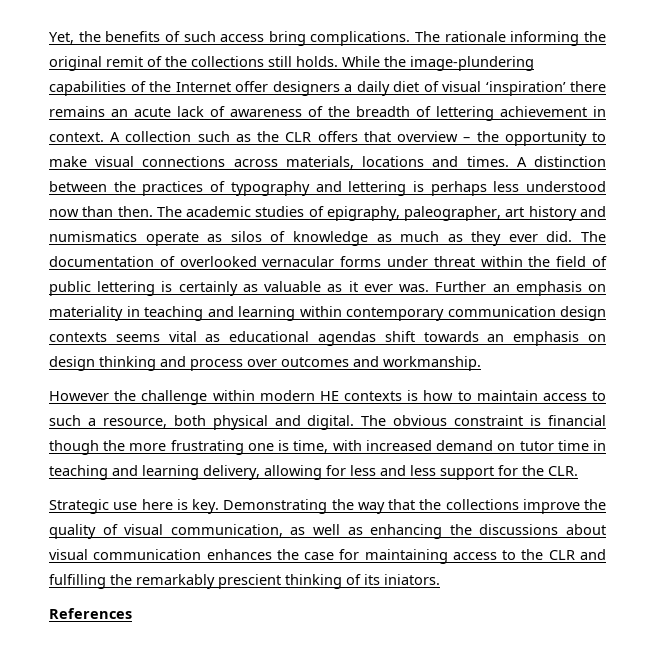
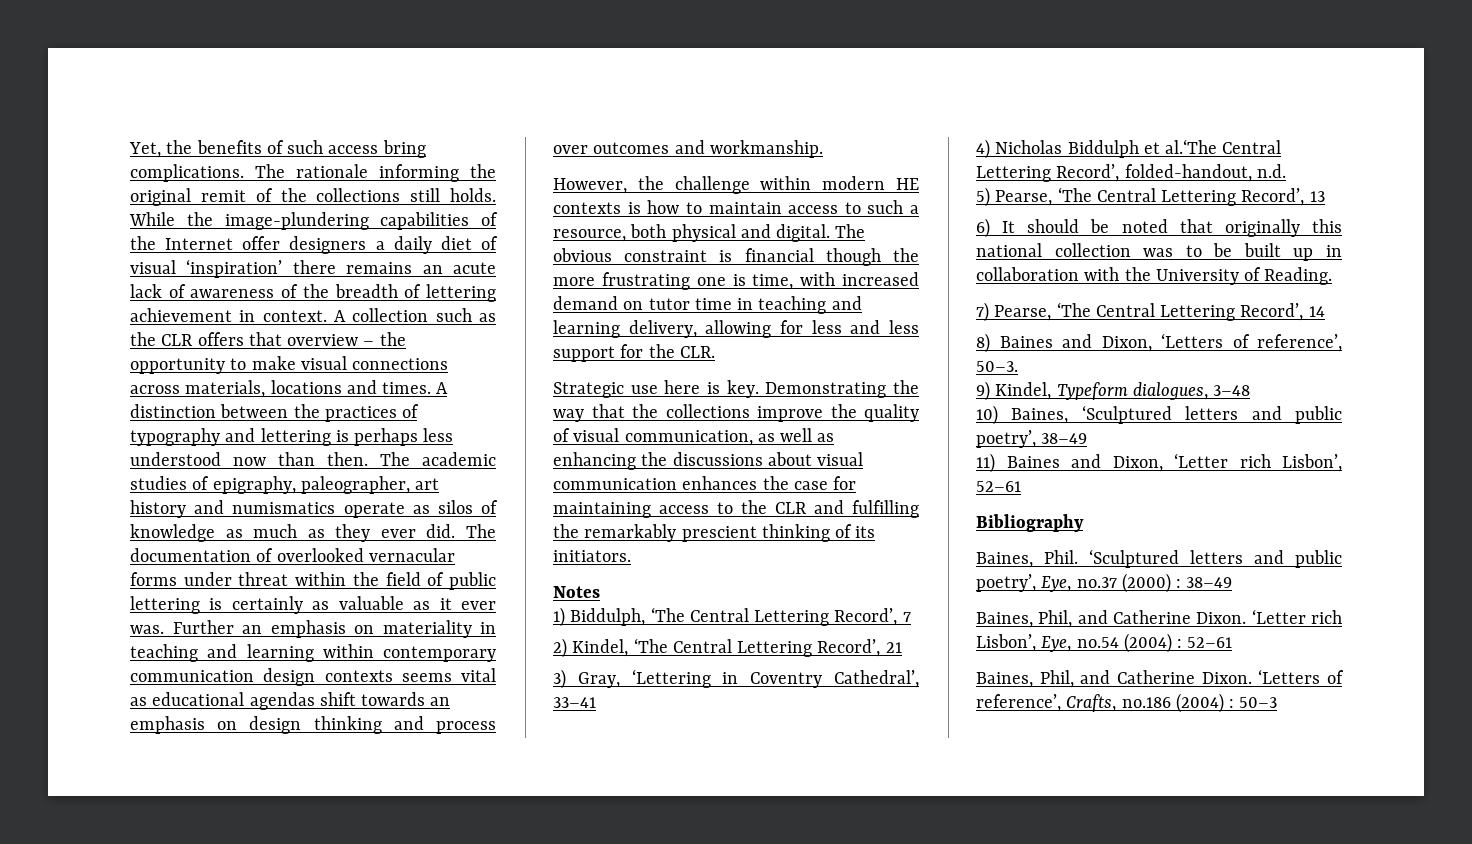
[49,391,109,401] However -> [553,178,627,194] However,
[384,574,440,585] [49,608,132,619] iniators. // References -> [553,550,631,562] [553,586,600,598] [553,607,911,627] [553,638,902,658] [553,669,919,689] [553,697,596,708] [976,139,1282,159] [976,164,1286,182] [976,187,1325,207] [976,218,1342,238] [976,243,1342,261] [976,267,1333,285] [976,302,1325,322] [976,333,1342,353] [976,361,1018,372] [976,381,1251,401] [976,405,1342,425] [976,430,1088,448] [976,453,1342,473] [976,481,1021,492] [976,514,1084,532] [976,549,1342,568] [976,573,1233,593] [976,609,1342,628] [976,633,1233,653] [976,669,1344,688] [976,693,1278,713] initiators. // Notes // 1) Biddulph, ‘The Central Lettering Record’, 7 // 2) Kindel, ‘The Central Lettering Record’, 21 // 3) Gray, ‘Lettering in Coventry Cathedral’, 33–41 // 4) Nicholas Biddulph et al.‘The Central Lettering Record’, folded-handout, n.d. // 5) Pearse, ‘The Central Lettering Record’, 13 // 6) It should be noted that originally this national collection was to be built up in collaboration with the University of Reading. // 7) Pearse, ‘The Central Lettering Record’, 14 // 8) Baines and Dixon, ‘Letters of reference’, 50–3. // 9) Kindel, Typeform dialogues, 3–48 // 10) Baines, ‘Sculptured letters and public poetry’, 38–49 // 11) Baines and Dixon, ‘Letter rich Lisbon’, 52–61 // Bibliography // Baines, Phil. ‘Sculptured letters and public poetry’, Eye, no.37 (2000) : 38–49 // Baines, Phil, and Catherine Dixon. ‘Letter rich Lisbon’, Eye, no.54 (2004) : 52–61 // Baines, Phil, and Catherine Dixon. ‘Letters of reference’, Crafts, no.186 (2004) : 50–3

